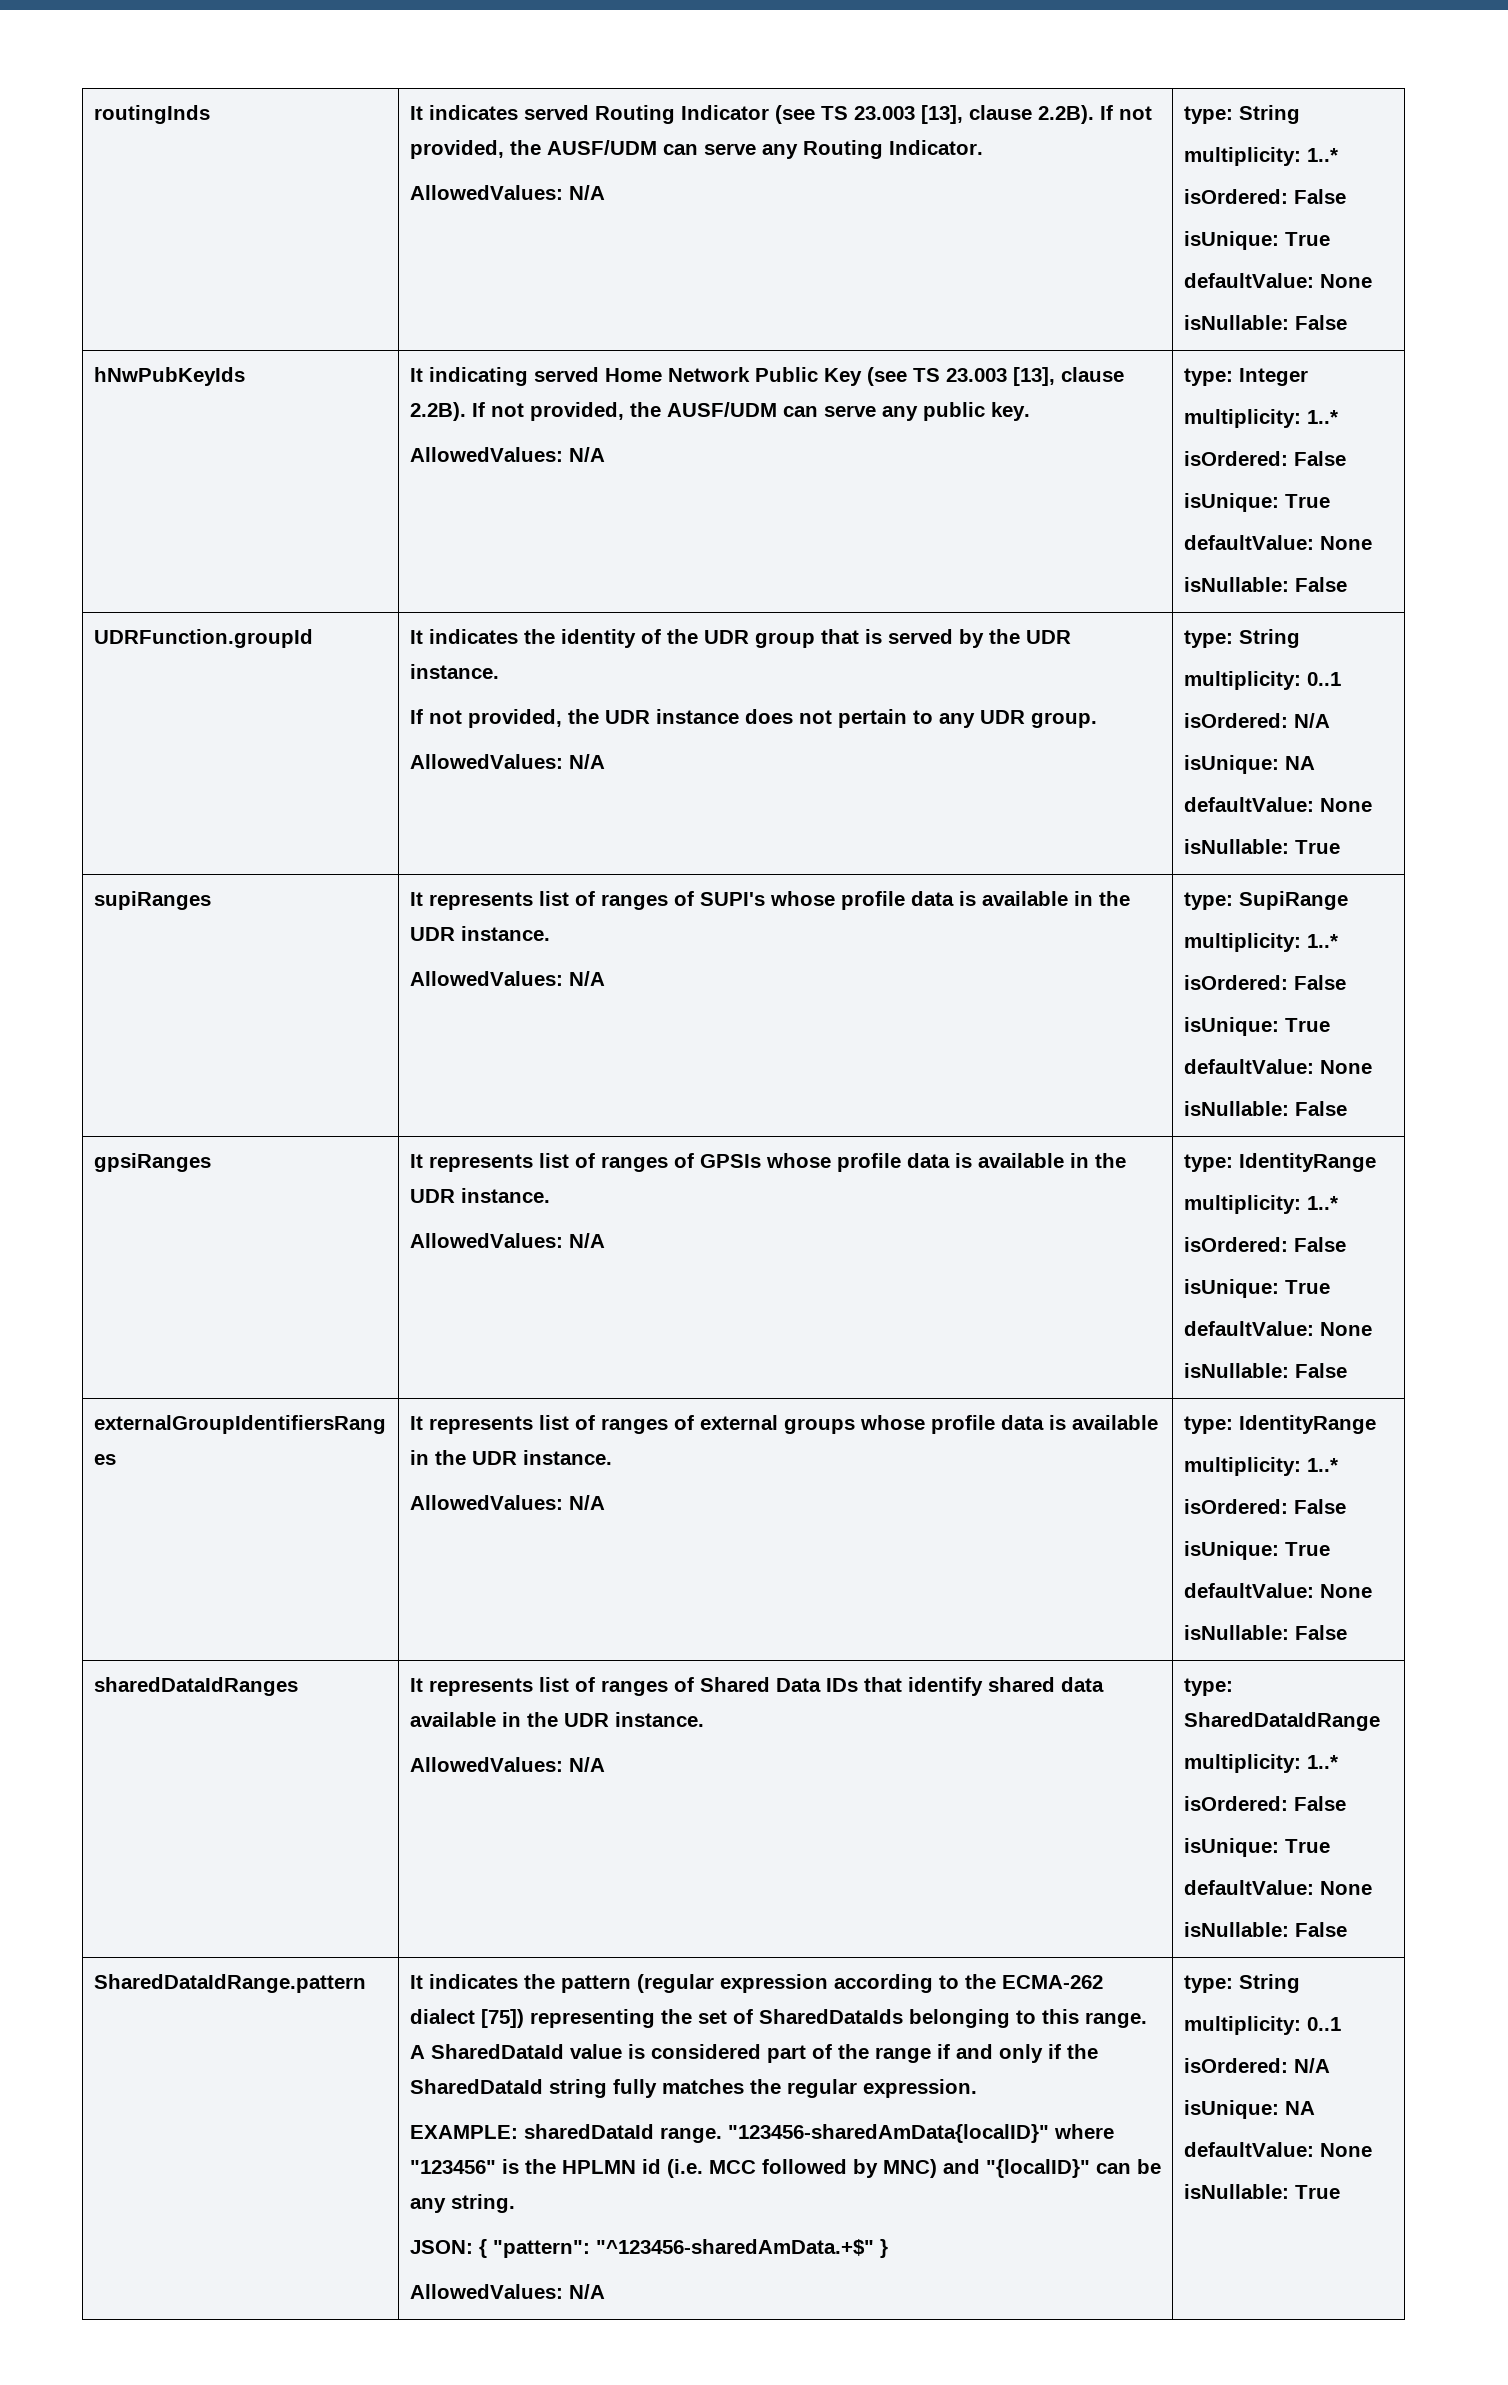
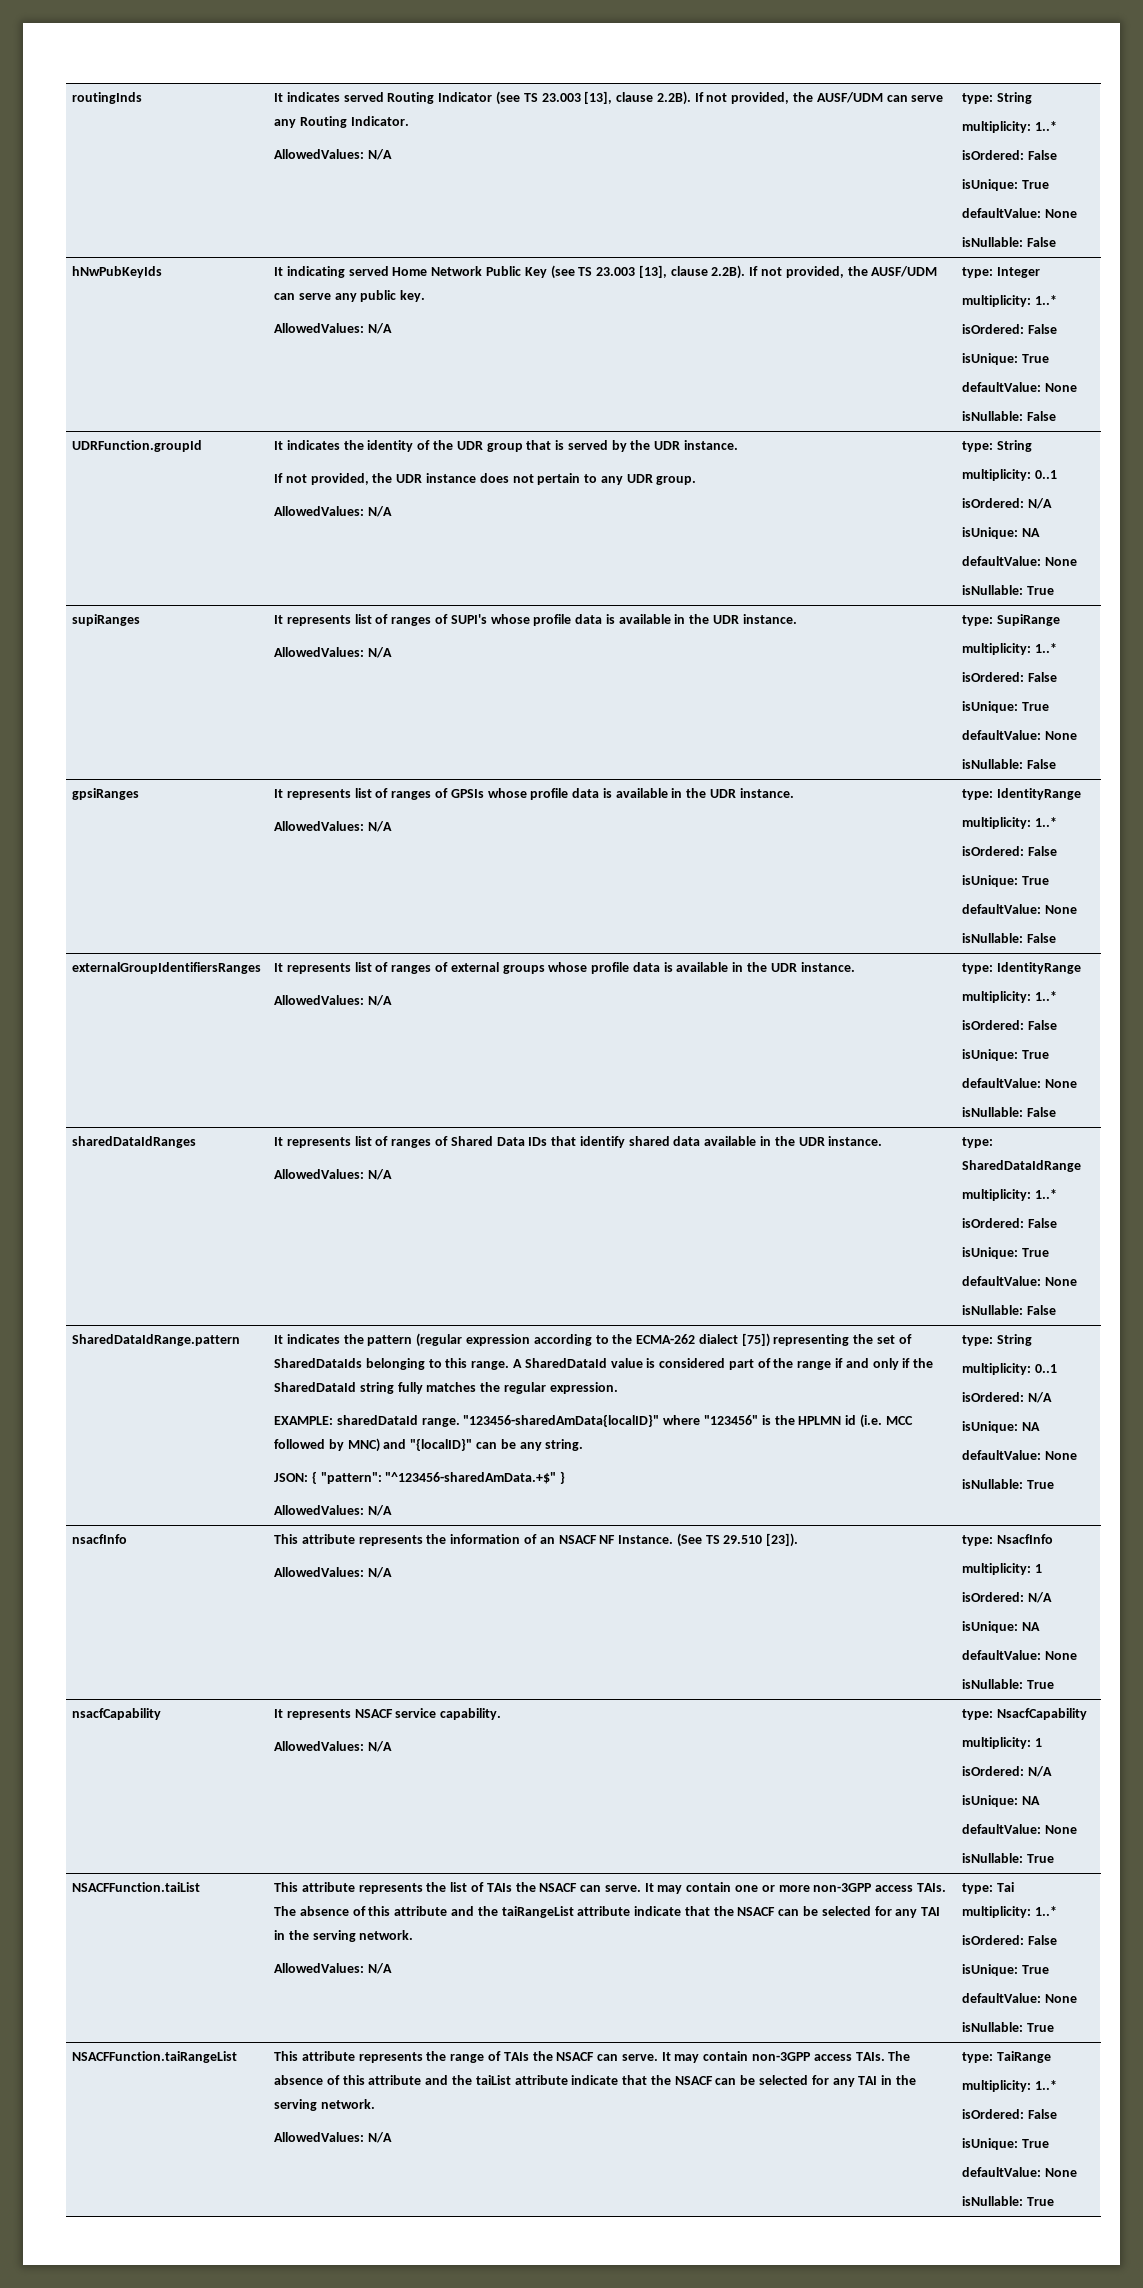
(1340, 2192) none -> [72,1534,128,1544] [274,1533,799,1547] [274,1567,392,1578] [962,1534,1053,1546] [962,1563,1042,1575] [962,1592,1052,1603] [962,1621,1040,1633] [962,1650,1077,1660] [962,1679,1054,1689] [72,1708,162,1720] [274,1708,502,1720] [274,1741,392,1752] [962,1708,1087,1720] [962,1737,1042,1749] [962,1766,1052,1777] [962,1795,1040,1807] [962,1824,1077,1834] [962,1853,1054,1863] [72,1882,201,1892] [274,1882,946,1894] [274,1906,941,1918] [274,1930,414,1942] [274,1963,392,1974] [962,1882,1014,1894] [962,1906,1057,1918] [962,1935,1057,1945] [962,1964,1049,1976] [962,1993,1077,2003] [962,2022,1054,2032] [72,2051,238,2063] [274,2051,911,2063] [274,2075,916,2087] [274,2099,375,2111] [274,2132,392,2143] [962,2051,1051,2063] [962,2080,1057,2092] [962,2109,1057,2119] [962,2138,1049,2150] [962,2167,1077,2177] [962,2196,1054,2206] // nsacfInfo | This attribute represents the information of an NSACF NF Instance. (See TS 29.510 [23]). // AllowedValues: N/A | type: NsacfInfo // multiplicity: 1 // isOrdered: N/A // isUnique: NA // defaultValue: None // isNullable: True // nsacfCapability | It represents NSACF service capability. // AllowedValues: N/A | type: NsacfCapability // multiplicity: 1 // isOrdered: N/A // isUnique: NA // defaultValue: None // isNullable: True // NSACFFunction.taiList | This attribute represents the list of TAIs the NSACF can serve. It may contain one or more non-3GPP access TAIs. The absence of this attribute and the taiRangeList attribute indicate that the NSACF can be selected for any TAI in the serving network. // AllowedValues: N/A | type: Tai // multiplicity: 1..* // isOrdered: False // isUnique: True // defaultValue: None // isNullable: True // NSACFFunction.taiRangeList | This attribute represents the range of TAIs the NSACF can serve. It may contain non-3GPP access TAIs. The absence of this attribute and the taiList attribute indicate that the NSACF can be selected for any TAI in the serving network. // AllowedValues: N/A | type: TaiRange // multiplicity: 1..* // isOrdered: False // isUnique: True // defaultValue: None // isNullable: True

